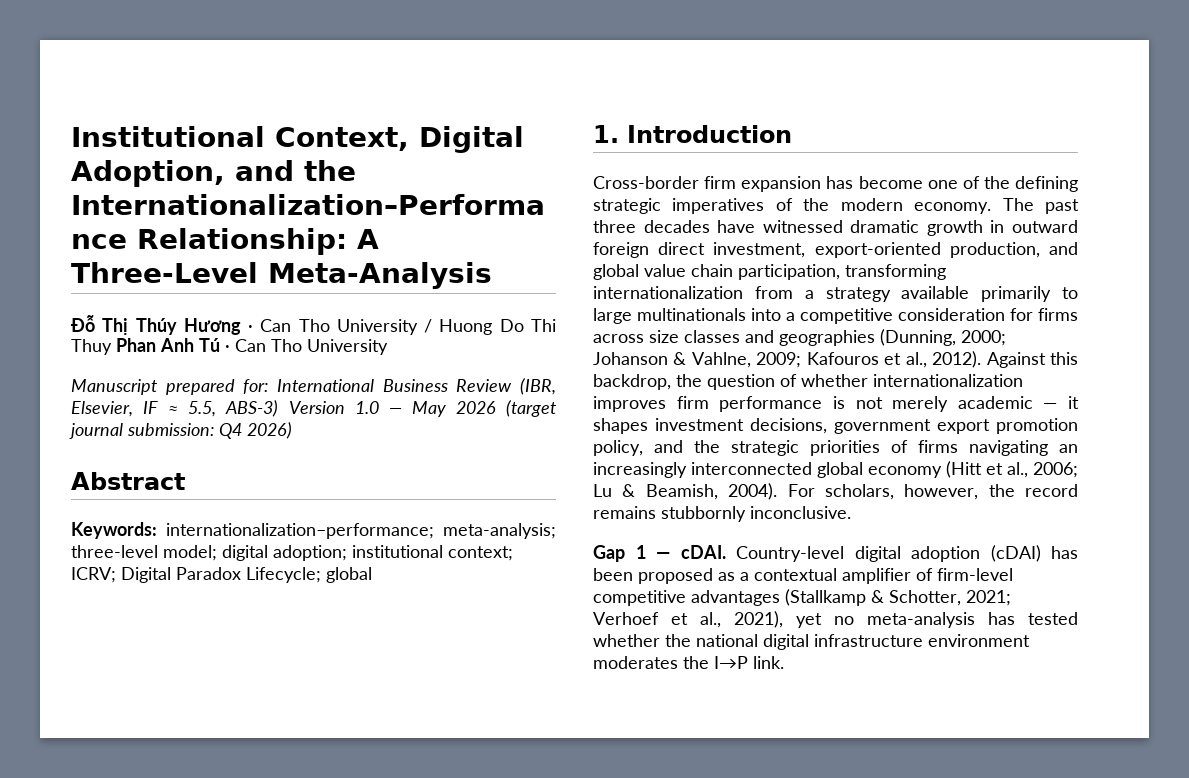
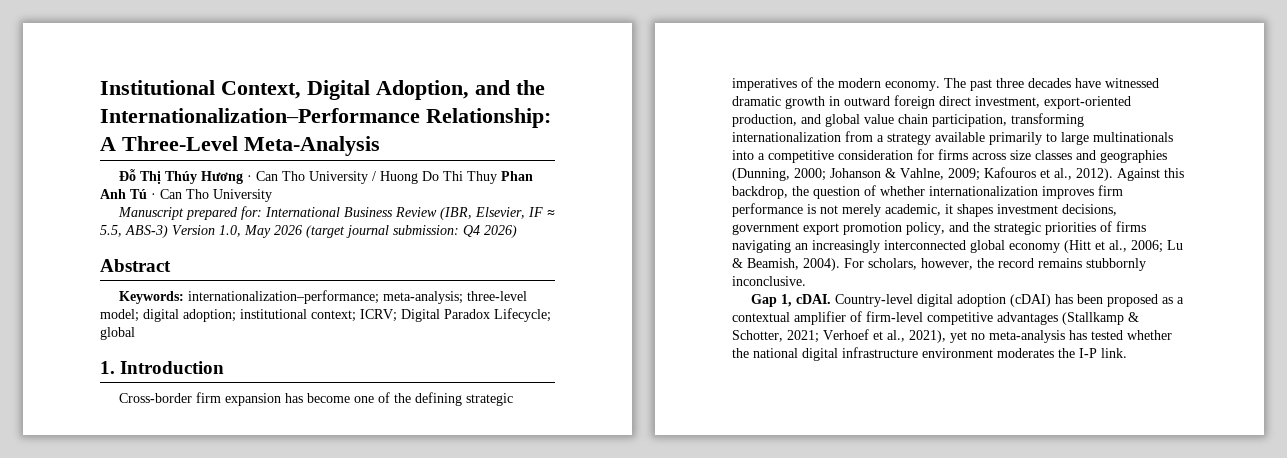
[354,401,402,414] 1.0 — -> [219,225,241,237] 1.0,
[957,396,1058,409] academic — -> [885,204,941,216] academic,
[635,545,670,559] 1 — -> [780,294,792,307] 1,
[714,656,748,669] I→P -> [1079,348,1097,358] I-P

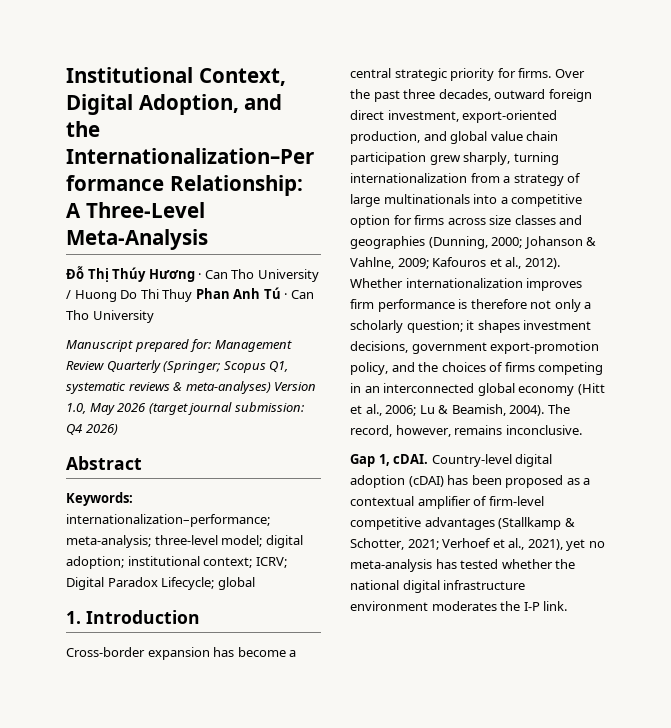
[264,207,555,220] [100,225,168,238] International Business Review (IBR, Elsevier, IF ≈ 5.5, ABS-3) -> [214,340,292,352] [66,360,289,373] [66,381,271,394] Management Review Quarterly (Springer; Scopus Q1, systematic reviews & meta-analyses)
[195,392,221,403] firm -> (145, 652) none
[353,392,513,406] [732,77,1159,91] [732,96,840,109] one of the defining strategic imperatives of the modern economy. The past three decades have witnessed dramatic growth in -> [289,650,297,657] [350,68,585,81] [350,89,491,102] a central strategic priority for firms. Over the past three decades,
[932,113,1084,127] participation, transforming -> [350,152,559,165] participation grew sharply, turning
[935,132,1057,145] available primarily to -> [567,173,582,183] of
[838,150,913,160] consideration -> [350,215,390,228] option
[1117,168,1184,181] [732,185,925,199] Against this backdrop, the question of whether -> [350,278,403,288] Whether
[820,204,941,217] not merely academic, -> [470,299,592,312] [350,320,463,333] therefore not only a scholarly question;
[803,222,902,235] export promotion -> [490,341,600,354] export-promotion
[994,221,1146,235] [732,240,880,253] strategic priorities of firms navigating an increasingly -> [441,362,604,375] [350,383,380,393] choices of firms competing in an
[844,258,1146,271] For scholars, however, the record remains stubbornly -> [547,404,570,414] [350,425,503,437] The record, however, remains

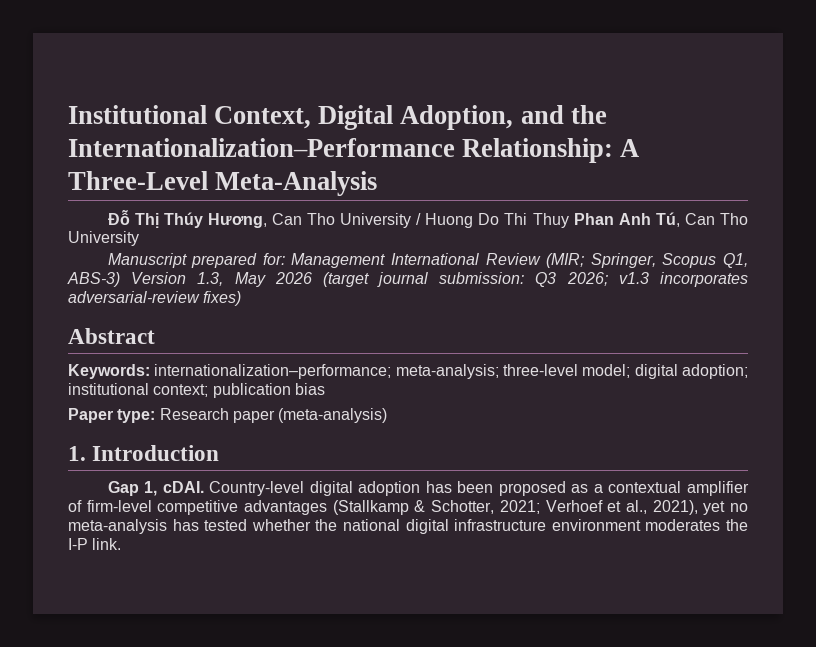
[148,269,202,282] Hương · -> [207,213,267,228] Hương,
[263,287,288,299] Tú · -> [655,212,680,227] Tú,
[66,360,289,373] [66,381,317,394] [66,403,86,414] Review Quarterly (Springer; Scopus Q1, systematic reviews & meta-analyses) Version 1.0, -> [390,253,748,268] [67,272,224,287] International Review (MIR; Springer, Scopus Q1, ABS-3) Version 1.3,
[66,424,118,435] Q4 2026) -> [535,272,748,287] [68,291,242,306] Q3 2026; v1.3 incorporates adversarial-review fixes)
[255,557,287,568] [66,577,255,590] [66,610,200,624] [66,647,297,660] [350,68,585,81] [350,89,592,102] [350,110,558,123] [350,131,559,144] [350,152,559,165] [350,173,582,186] [350,194,583,207] [350,215,583,228] [350,236,597,249] [350,257,560,269] [350,278,583,291] [350,299,592,312] [350,320,592,333] [350,341,600,354] [350,362,604,375] [350,383,605,396] [350,404,570,416] [350,425,582,437] ICRV; Digital Paradox Lifecycle; global // 1. Introduction // Cross-border expansion has become a central strategic priority for firms. Over the past three decades, outward foreign direct investment, export-oriented production, and global value chain participation grew sharply, turning internationalization from a strategy of large multinationals into a competitive option for firms across size classes and geographies (Dunning, 2000; Johanson & Vahlne, 2009; Kafouros et al., 2012). Whether internationalization improves firm performance is therefore not only a scholarly question; it shapes investment decisions, government export-promotion policy, and the choices of firms competing in an interconnected global economy (Hitt et al., 2006; Lu & Beamish, 2004). The record, however, remains inconclusive. -> [212,383,325,398] [68,408,388,423] [68,445,220,461] publication bias // Paper type: Research paper (meta-analysis) // 1. Introduction
[408,476,444,487] (cDAI) -> (421, 488) none

